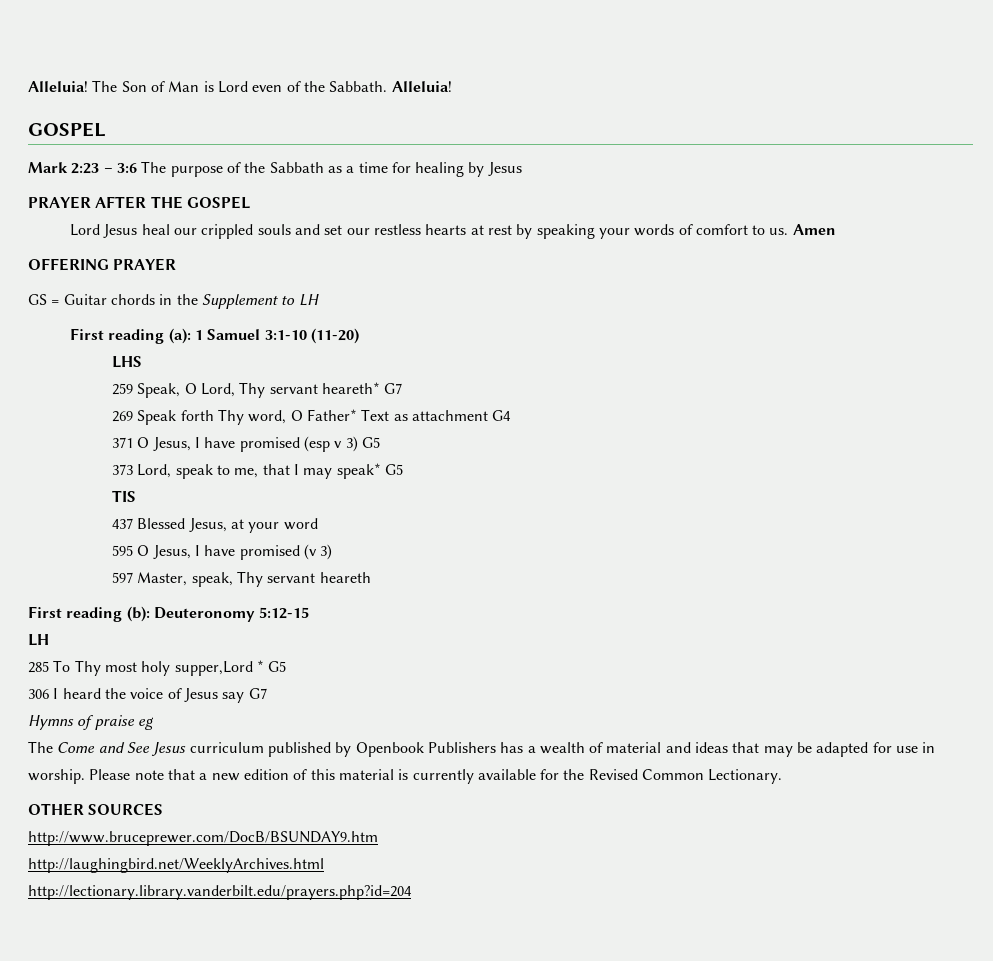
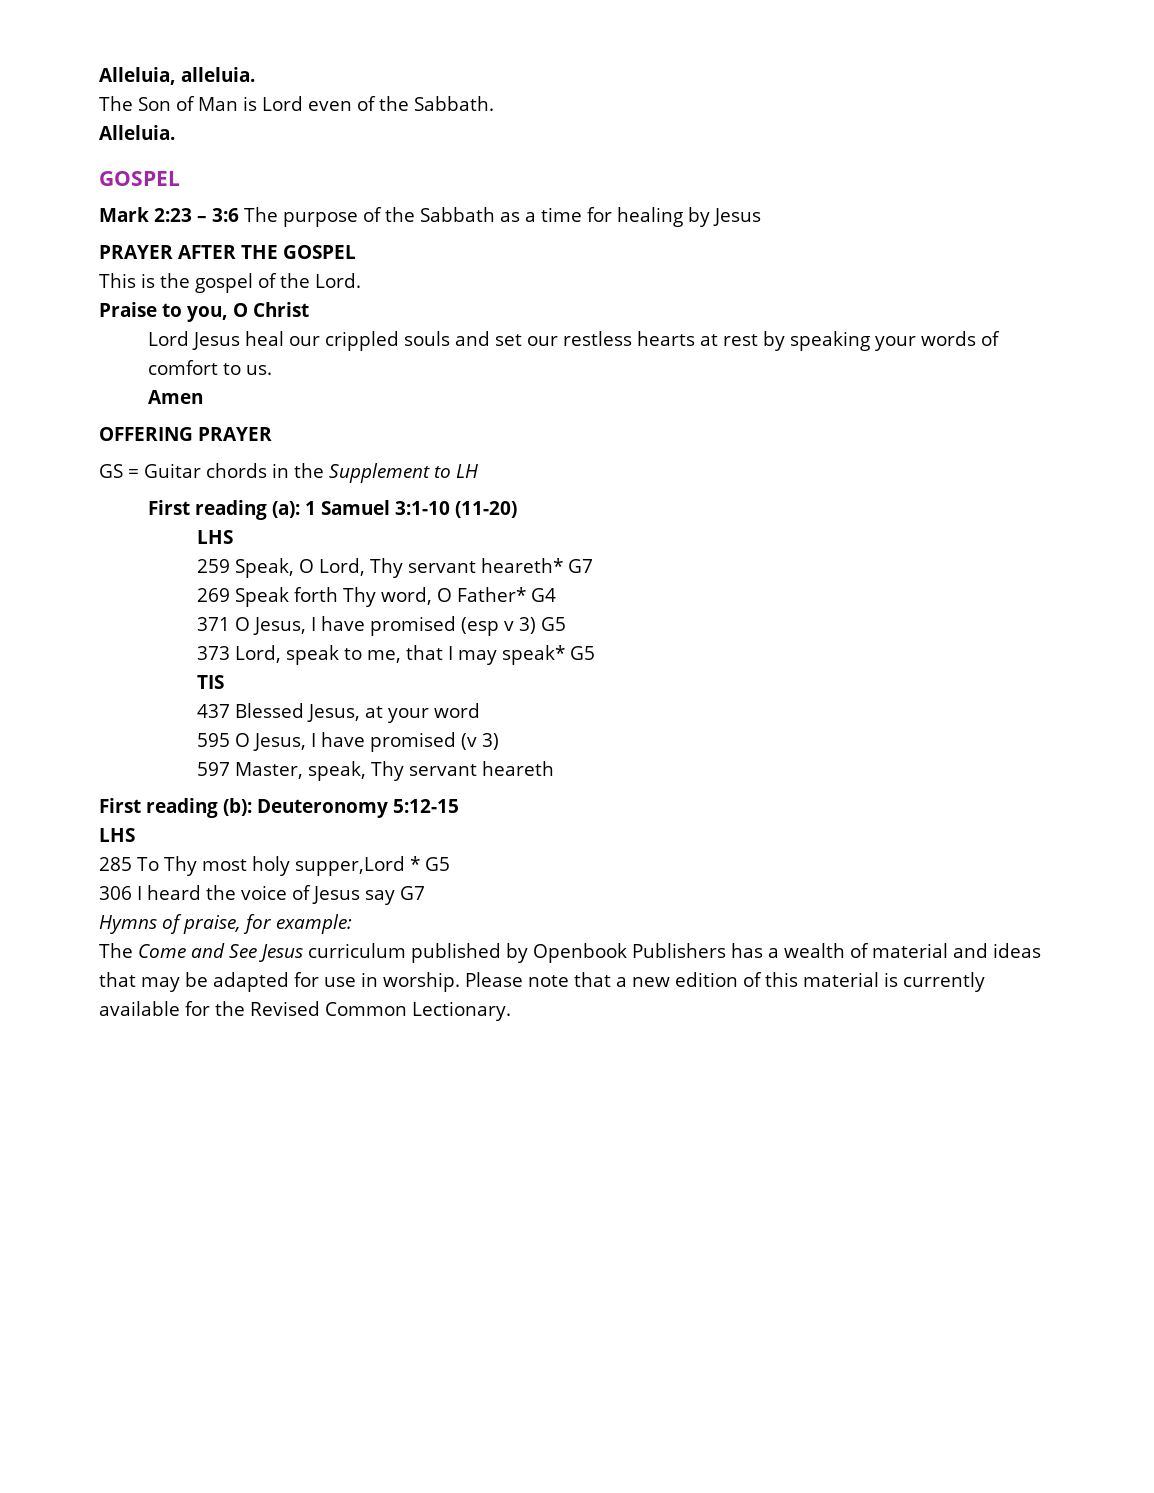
[28,81,88,92] Alleluia! -> [99,67,255,85] Alleluia, alleluia. //
[391,81,452,92] Alleluia! -> [99,125,175,140] // Alleluia.
(250, 202) none -> [99,273,361,293] [99,302,309,322] // This is the gospel of the Lord. // Praise to you, O Christ
(789, 231) none -> (273, 370) //
[361,409,488,421] Text as attachment -> (527, 594) none
[28,634,49,646] LH -> [99,828,135,842] LHS
[94,715,154,730] praise eg -> [183,914,352,934] praise, for example:
[28,803,164,816] [28,831,378,846] [28,858,324,873] [28,885,412,900] // OTHER SOURCES // http://www.bruceprewer.com/DocB/BSUNDAY9.htm // http://laughingbird.net/WeeklyArchives.html // http://lectionary.library.vanderbilt.edu/prayers.php?id=204 -> (511, 1011) none

